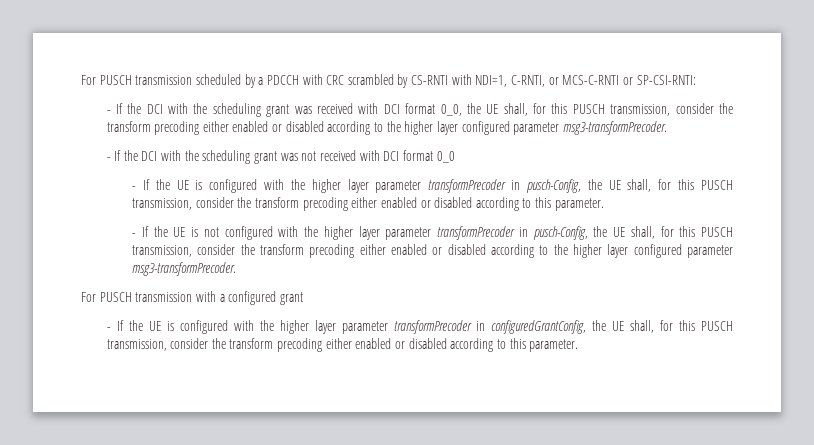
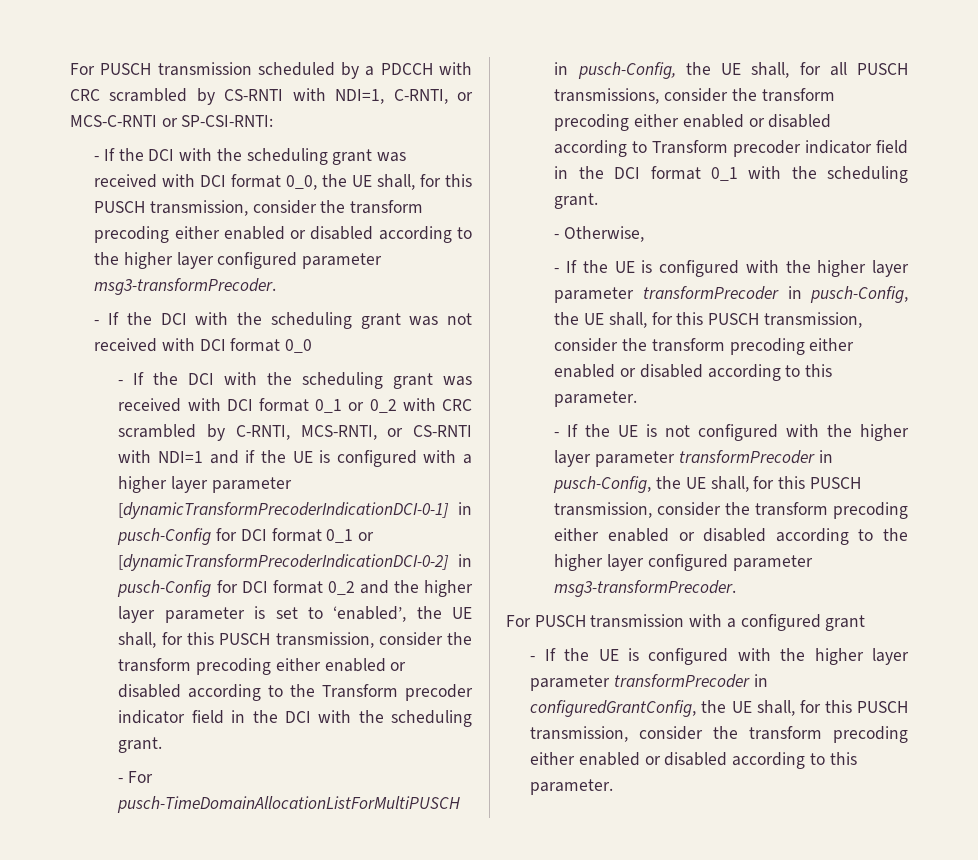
(455, 157) none -> [118,372,472,389] [118,398,472,413] [118,424,472,441] [118,450,472,467] [118,476,292,493] [118,502,472,519] [117,528,375,545] [118,554,472,571] [117,580,473,597] [118,606,472,623] [118,632,472,648] [118,658,407,675] [118,684,473,701] [118,710,472,727] [118,737,163,753] [118,771,154,783] [117,796,461,813] [554,62,908,79] [554,88,835,104] [554,114,832,131] [554,140,908,157] [554,166,908,183] [554,193,599,209] [554,226,645,242] // - If the DCI with the scheduling grant was received with DCI format 0_1 or 0_2 with CRC scrambled by C-RNTI, MCS-RNTI, or CS-RNTI with NDI=1 and if the UE is configured with a higher layer parameter [dynamicTransformPrecoderIndicationDCI-0-1] in pusch-Config for DCI format 0_1 or [dynamicTransformPrecoderIndicationDCI-0-2] in pusch-Config for DCI format 0_2 and the higher layer parameter is set to ‘enabled’, the UE shall, for this PUSCH transmission, consider the transform precoding either enabled or disabled according to the Transform precoder indicator field in the DCI with the scheduling grant. // - For pusch-TimeDomainAllocationListForMultiPUSCH in pusch-Config, the UE shall, for all PUSCH transmissions, consider the transform precoding either enabled or disabled according to Transform precoder indicator field in the DCI format 0_1 with the scheduling grant. // - Otherwise,

